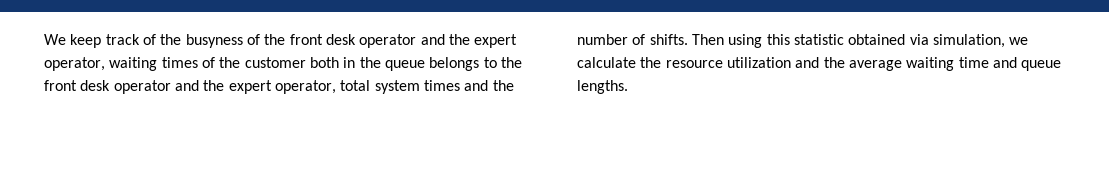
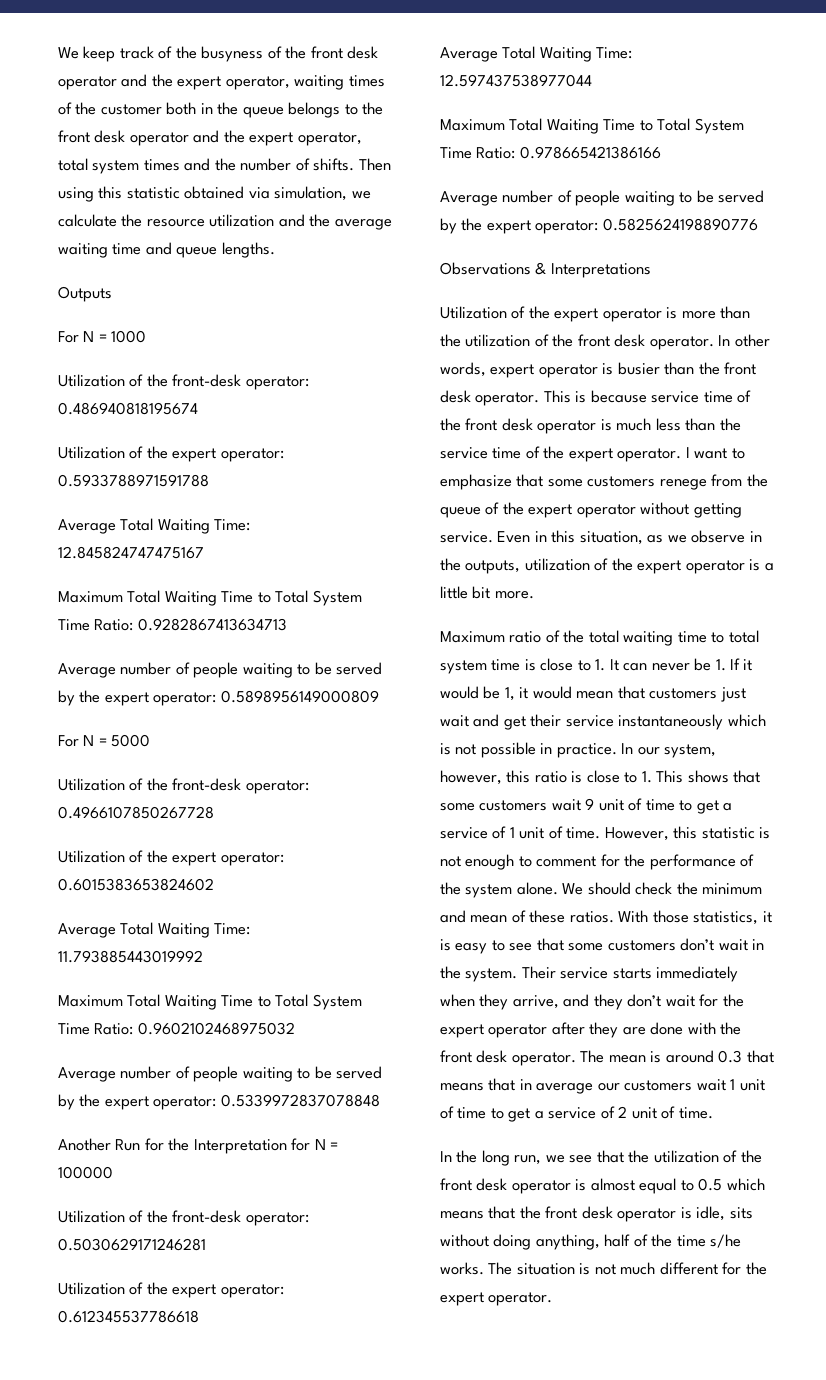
(628, 87) none -> [58,286,112,302] [58,330,147,343] [58,374,309,390] [58,402,198,415] [58,446,284,462] [58,474,209,487] [58,518,251,534] [58,546,204,559] [58,590,362,606] [58,618,287,631] [58,662,383,678] [58,690,379,706] [58,734,151,747] [58,778,309,794] [58,806,214,819] [58,850,284,866] [58,878,214,891] [58,922,251,938] [58,950,203,963] [58,994,362,1010] [58,1022,295,1035] [58,1066,383,1082] [58,1094,380,1110] [58,1138,339,1154] [58,1166,113,1179] [58,1210,309,1226] [58,1238,206,1251] [58,1282,284,1298] [58,1310,199,1323] [440,46,633,62] [440,74,592,87] [440,118,744,134] [440,146,661,159] [440,190,765,206] [440,218,758,234] [440,262,651,278] [440,306,751,322] [440,334,770,350] [440,362,757,378] [440,390,752,406] [440,418,741,434] [440,446,745,462] [440,474,768,490] [440,502,742,518] [440,530,762,545] [440,558,774,574] [440,586,534,599] [440,630,759,646] [440,658,753,674] [440,686,746,702] [440,714,766,730] [440,742,717,758] [440,770,761,785] [440,798,733,814] [440,826,771,841] [440,854,755,870] [440,882,763,898] [440,910,772,925] [440,938,765,954] [440,966,739,982] [440,994,744,1010] [440,1022,742,1038] [440,1050,774,1066] [440,1078,765,1094] [440,1106,713,1122] [440,1150,762,1166] [440,1178,765,1194] [440,1206,753,1222] [440,1234,742,1250] [440,1262,767,1275] [440,1292,553,1306] // Outputs // For N = 1000 // Utilization of the front-desk operator: 0.486940818195674 // Utilization of the expert operator: 0.5933788971591788 // Average Total Waiting Time: 12.845824747475167 // Maximum Total Waiting Time to Total System Time Ratio: 0.9282867413634713 // Average number of people waiting to be served by the expert operator: 0.5898956149000809 // For N = 5000 // Utilization of the front-desk operator: 0.4966107850267728 // Utilization of the expert operator: 0.6015383653824602 // Average Total Waiting Time: 11.793885443019992 // Maximum Total Waiting Time to Total System Time Ratio: 0.9602102468975032 // Average number of people waiting to be served by the expert operator: 0.5339972837078848 // Another Run for the Interpretation for N = 100000 // Utilization of the front-desk operator: 0.5030629171246281 // Utilization of the expert operator: 0.612345537786618 // Average Total Waiting Time: 12.597437538977044 // Maximum Total Waiting Time to Total System Time Ratio: 0.978665421386166 // Average number of people waiting to be served by the expert operator: 0.5825624198890776 // Observations & Interpretations // Utilization of the expert operator is more than the utilization of the front desk operator. In other words, expert operator is busier than the front desk operator. This is because service time of the front desk operator is much less than the service time of the expert operator. I want to emphasize that some customers renege from the queue of the expert operator without getting service. Even in this situation, as we observe in the outputs, utilization of the expert operator is a little bit more. // Maximum ratio of the total waiting time to total system time is close to 1. It can never be 1. If it would be 1, it would mean that customers just wait and get their service instantaneously which is not possible in practice. In our system, however, this ratio is close to 1. This shows that some customers wait 9 unit of time to get a service of 1 unit of time. However, this statistic is not enough to comment for the performance of the system alone. We should check the minimum and mean of these ratios. With those statistics, it is easy to see that some customers don’t wait in the system. Their service starts immediately when they arrive, and they don’t wait for the expert operator after they are done with the front desk operator. The mean is around 0.3 that means that in average our customers wait 1 unit of time to get a service of 2 unit of time. // In the long run, we see that the utilization of the front desk operator is almost equal to 0.5 which means that the front desk operator is idle, sits without doing anything, half of the time s/he works. The situation is not much different for the expert operator.

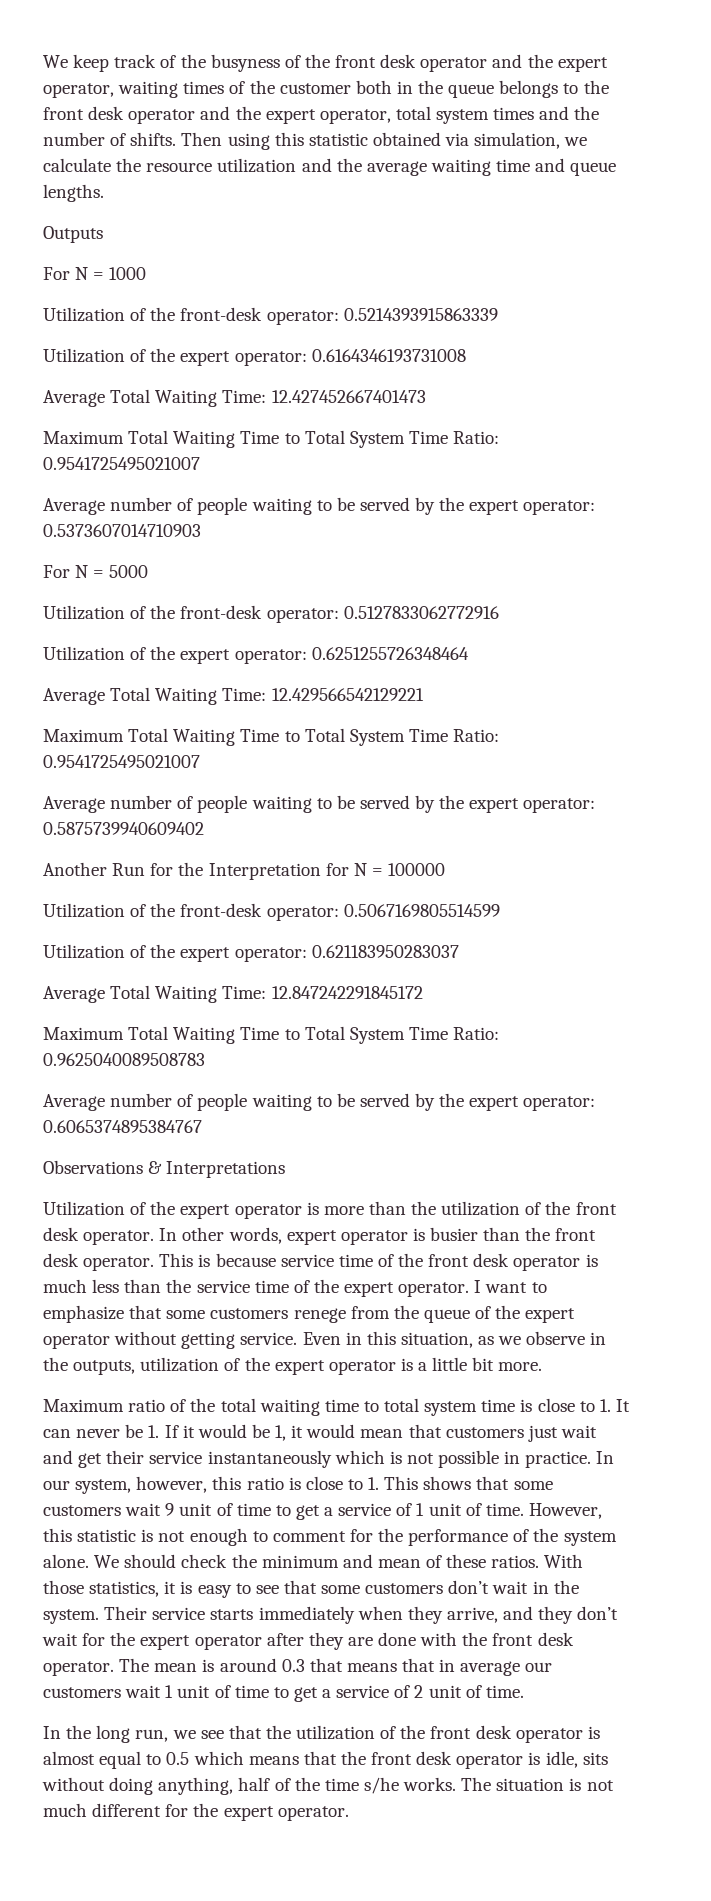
[58,402,198,415] [58,446,284,462] [58,474,209,487] [58,518,251,534] [58,546,204,559] [58,590,362,606] [58,618,287,631] 0.486940818195674 // Utilization of the expert operator: 0.5933788971591788 // Average Total Waiting Time: 12.845824747475167 // Maximum Total Waiting Time to Total System Time Ratio: 0.9282867413634713 -> [343,308,498,321] [43,348,466,366] [43,389,426,407] [43,430,500,448] [43,457,200,470] 0.5214393915863339 // Utilization of the expert operator: 0.6164346193731008 // Average Total Waiting Time: 12.427452667401473 // Maximum Total Waiting Time to Total System Time Ratio: 0.9541725495021007
[220,690,379,703] 0.5898956149000809 -> [43,524,201,537] 0.5373607014710903
[58,806,214,819] [58,850,284,866] [58,878,214,891] [58,922,251,938] [58,950,203,963] [58,994,362,1010] [58,1022,295,1035] 0.4966107850267728 // Utilization of the expert operator: 0.6015383653824602 // Average Total Waiting Time: 11.793885443019992 // Maximum Total Waiting Time to Total System Time Ratio: 0.9602102468975032 -> [343,606,499,619] [43,646,469,664] [43,687,424,705] [43,728,500,746] [43,755,200,768] 0.5127833062772916 // Utilization of the expert operator: 0.6251255726348464 // Average Total Waiting Time: 12.429566542129221 // Maximum Total Waiting Time to Total System Time Ratio: 0.9541725495021007
[220,1094,380,1107] 0.5339972837078848 -> [43,822,204,835] 0.5875739940609402
[58,1238,206,1251] [58,1282,284,1298] [58,1310,199,1323] [440,46,633,62] [440,74,592,87] [440,118,744,134] [440,146,661,159] 0.5030629171246281 // Utilization of the expert operator: 0.612345537786618 // Average Total Waiting Time: 12.597437538977044 // Maximum Total Waiting Time to Total System Time Ratio: 0.978665421386166 -> [343,904,500,917] [43,944,459,962] [43,985,423,1003] [43,1026,500,1044] [43,1053,205,1066] 0.5067169805514599 // Utilization of the expert operator: 0.621183950283037 // Average Total Waiting Time: 12.847242291845172 // Maximum Total Waiting Time to Total System Time Ratio: 0.9625040089508783
[602,218,758,231] 0.5825624198890776 -> [43,1120,202,1133] 0.6065374895384767

